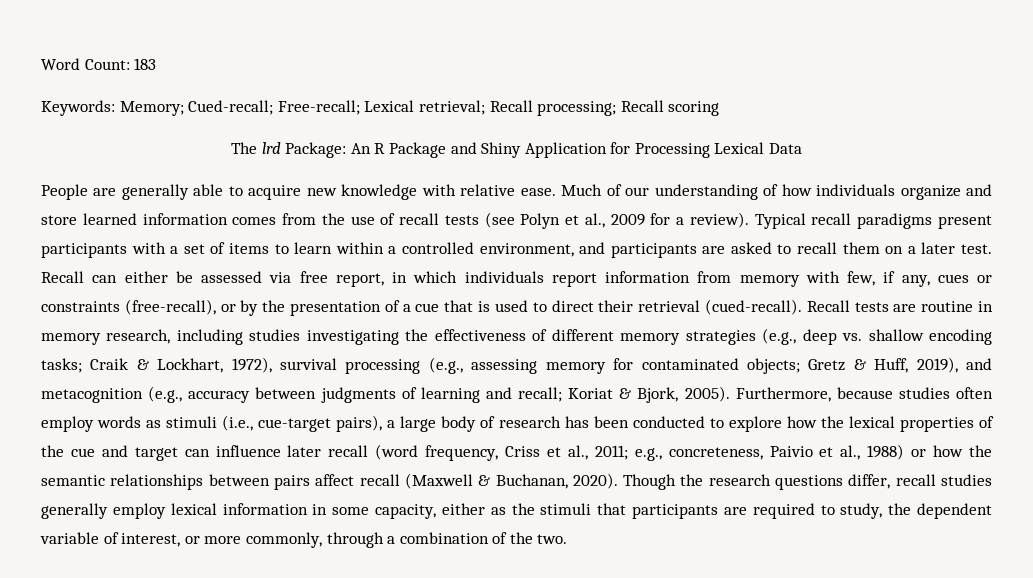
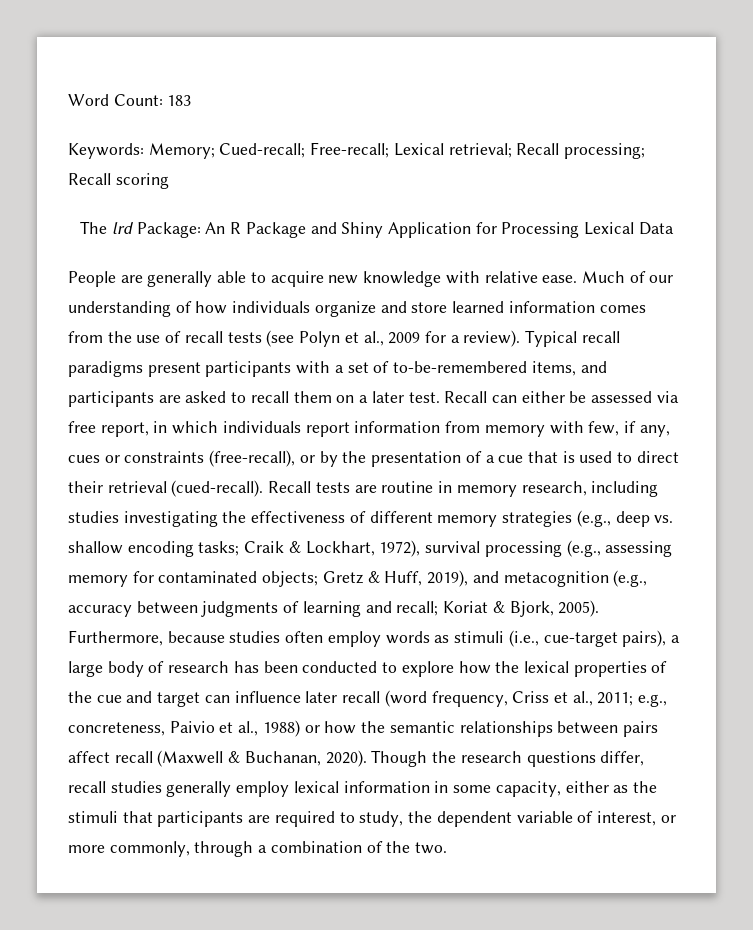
[228,242,574,257] items to learn within a controlled environment, -> [393,361,576,376] to-be-remembered items,

